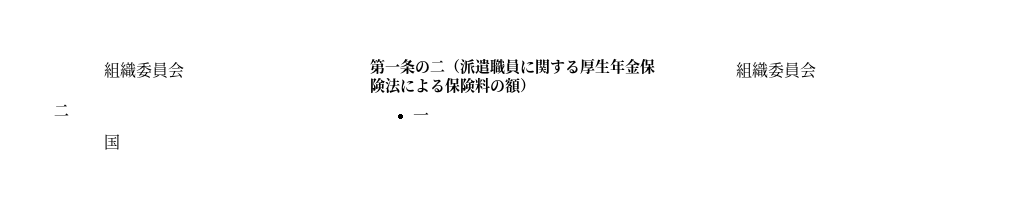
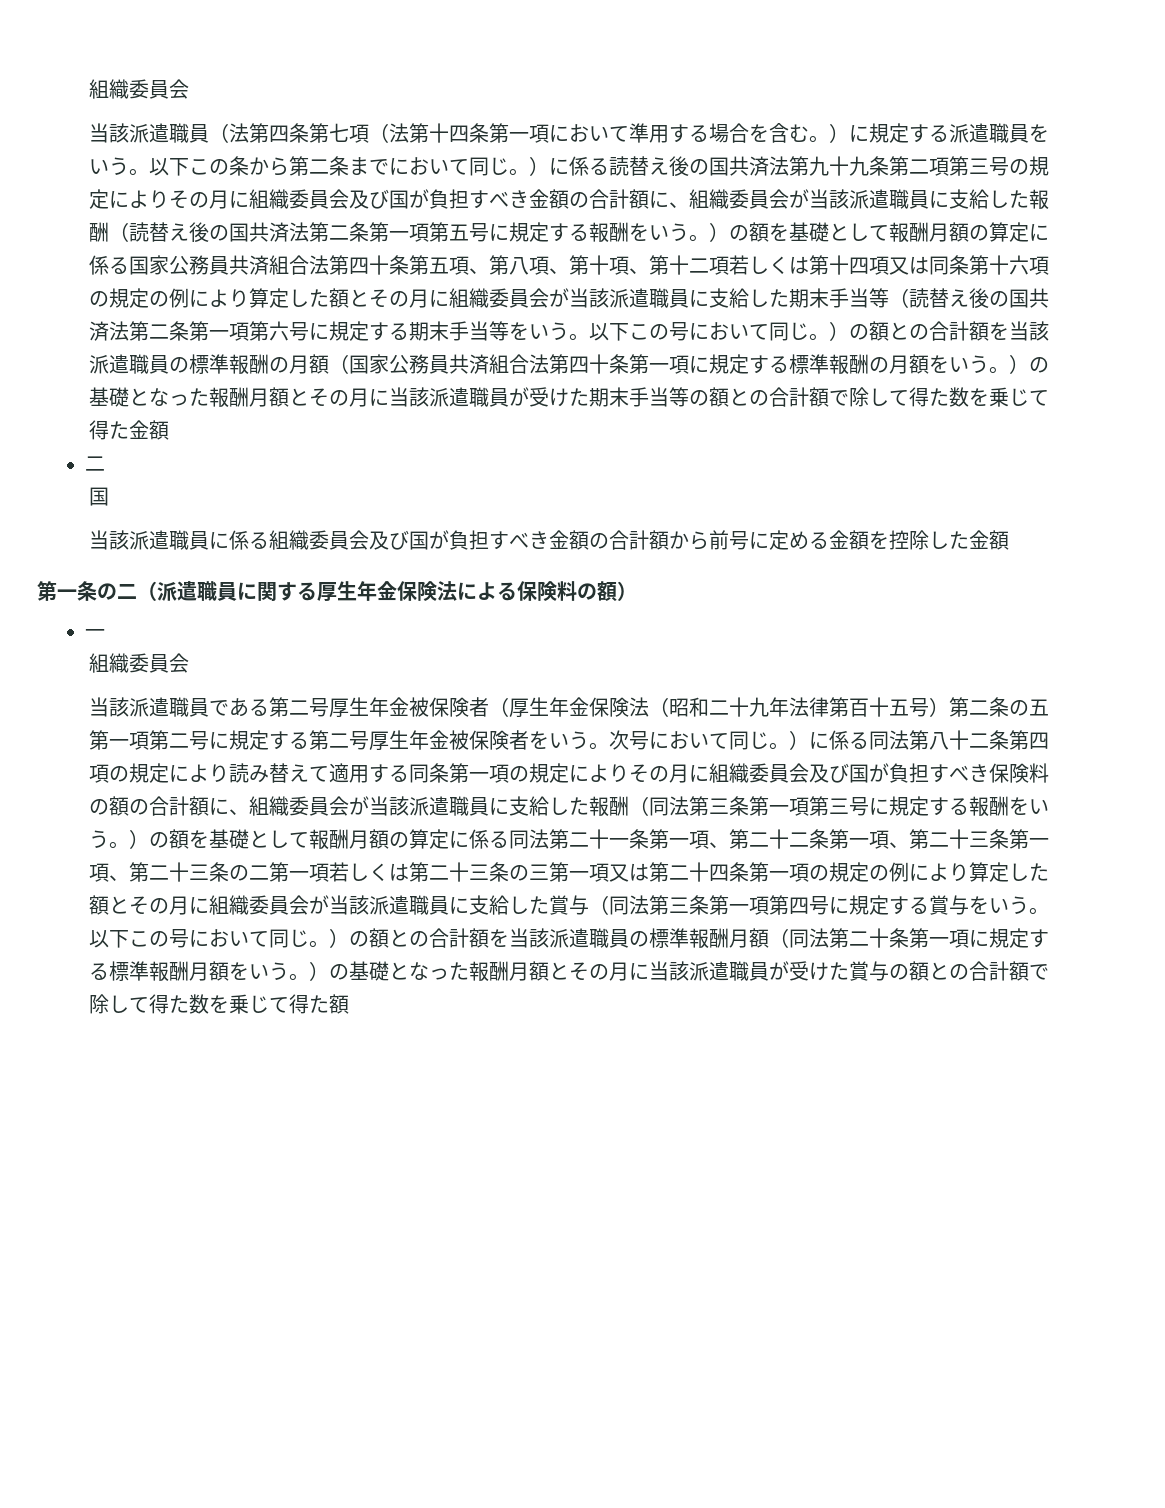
[104,62,185,79] [54,104,69,116] [104,134,121,150] 組織委員会 // 二 // 国 -> [89,79,190,99] [89,123,1050,143] [89,156,1050,176] [89,189,1050,210] [89,222,1050,243] [89,255,1050,275] [89,288,1050,308] [89,321,1050,341] [89,354,1050,375] [89,387,1050,408] [89,420,170,440] [85,456,106,471] [89,487,110,506] [89,530,1010,550] 組織委員会 // 当該派遣職員（法第四条第七項（法第十四条第一項において準用する場合を含む。）に規定する派遣職員をいう。以下この条から第二条までにおいて同じ。）に係る読替え後の国共済法第九十九条第二項第三号の規定によりその月に組織委員会及び国が負担すべき金額の合計額に、組織委員会が当該派遣職員に支給した報酬（読替え後の国共済法第二条第一項第五号に規定する報酬をいう。）の額を基礎として報酬月額の算定に係る国家公務員共済組合法第四十条第五項、第八項、第十項、第十二項若しくは第十四項又は同条第十六項の規定の例により算定した額とその月に組織委員会が当該派遣職員に支給した期末手当等（読替え後の国共済法第二条第一項第六号に規定する期末手当等をいう。以下この号において同じ。）の額との合計額を当該派遣職員の標準報酬の月額（国家公務員共済組合法第四十条第一項に規定する標準報酬の月額をいう。）の基礎となった報酬月額とその月に当該派遣職員が受けた期末手当等の額との合計額で除して得た数を乗じて得た金額 // 二 // 国 // 当該派遣職員に係る組織委員会及び国が負担すべき金額の合計額から前号に定める金額を控除した金額
(817, 70) none -> [89,697,1050,717] [89,730,1050,750] [89,763,1050,783] [89,796,1050,817] [89,829,1050,850] [89,862,1050,882] [89,895,1050,915] [89,928,1050,949] [89,961,1050,982] [89,994,350,1014] // 当該派遣職員である第二号厚生年金被保険者（厚生年金保険法（昭和二十九年法律第百十五号）第二条の五第一項第二号に規定する第二号厚生年金被保険者をいう。次号において同じ。）に係る同法第八十二条第四項の規定により読み替えて適用する同条第一項の規定によりその月に組織委員会及び国が負担すべき保険料の額の合計額に、組織委員会が当該派遣職員に支給した報酬（同法第三条第一項第三号に規定する報酬をいう。）の額を基礎として報酬月額の算定に係る同法第二十一条第一項、第二十二条第一項、第二十三条第一項、第二十三条の二第一項若しくは第二十三条の三第一項又は第二十四条第一項の規定の例により算定した額とその月に組織委員会が当該派遣職員に支給した賞与（同法第三条第一項第四号に規定する賞与をいう。以下この号において同じ。）の額との合計額を当該派遣職員の標準報酬月額（同法第二十条第一項に規定する標準報酬月額をいう。）の基礎となった報酬月額とその月に当該派遣職員が受けた賞与の額との合計額で除して得た数を乗じて得た額

